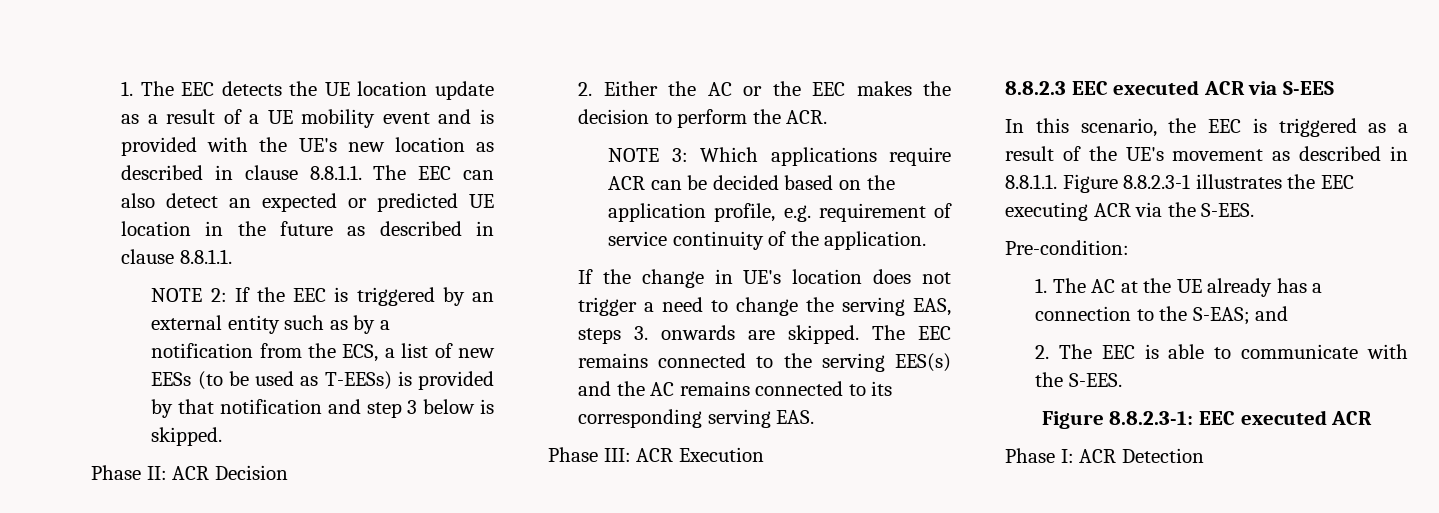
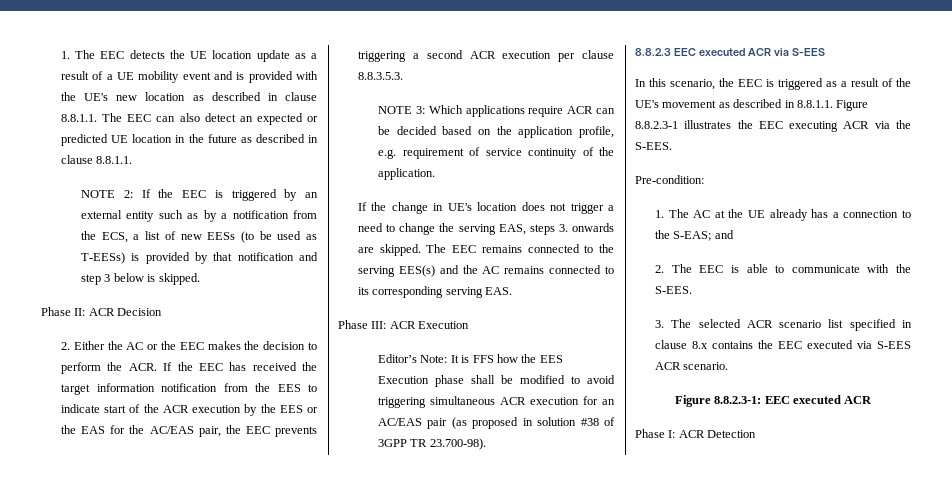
(828, 117) none -> [163,362,317,371] [61,383,317,395] [61,404,319,416] [61,425,317,437] [358,50,614,62] [358,72,404,80] If the EEC has received the target information notification from the EES to indicate start of the ACR execution by the EES or the EAS for the AC/EAS pair, the EEC prevents triggering a second ACR execution per clause 8.8.3.5.3.
(764, 454) none -> [378,354,563,363] [378,375,615,387] [378,396,615,408] [378,417,615,429] [378,438,486,450] // Editor’s Note: It is FFS how the EES Execution phase shall be modified to avoid triggering simultaneous ACR execution for an AC/EAS pair (as proposed in solution #38 of 3GPP TR 23.700-98).
(1122, 380) none -> [655,319,912,331] [655,340,911,349] [655,362,729,370] // 3. The selected ACR scenario list specified in clause 8.x contains the EEC executed via S-EES ACR scenario.

